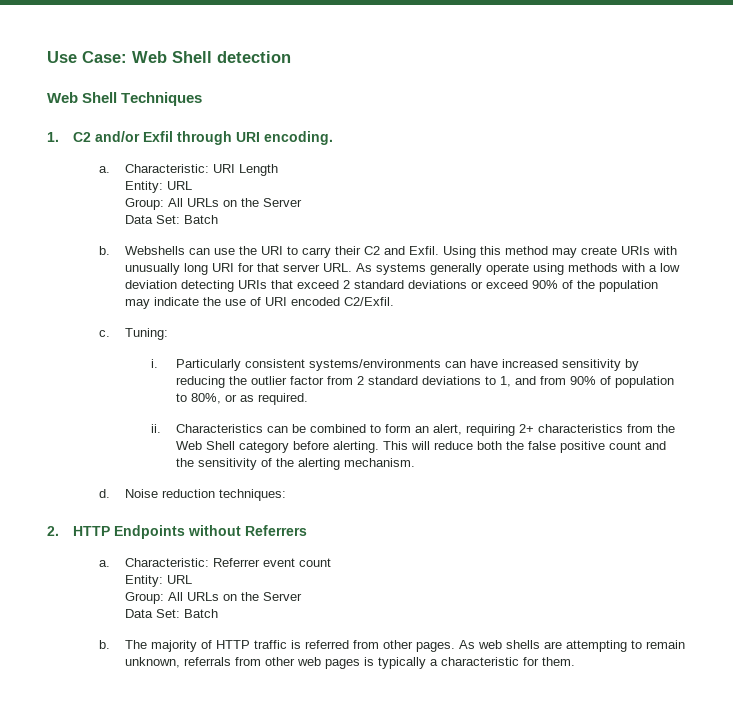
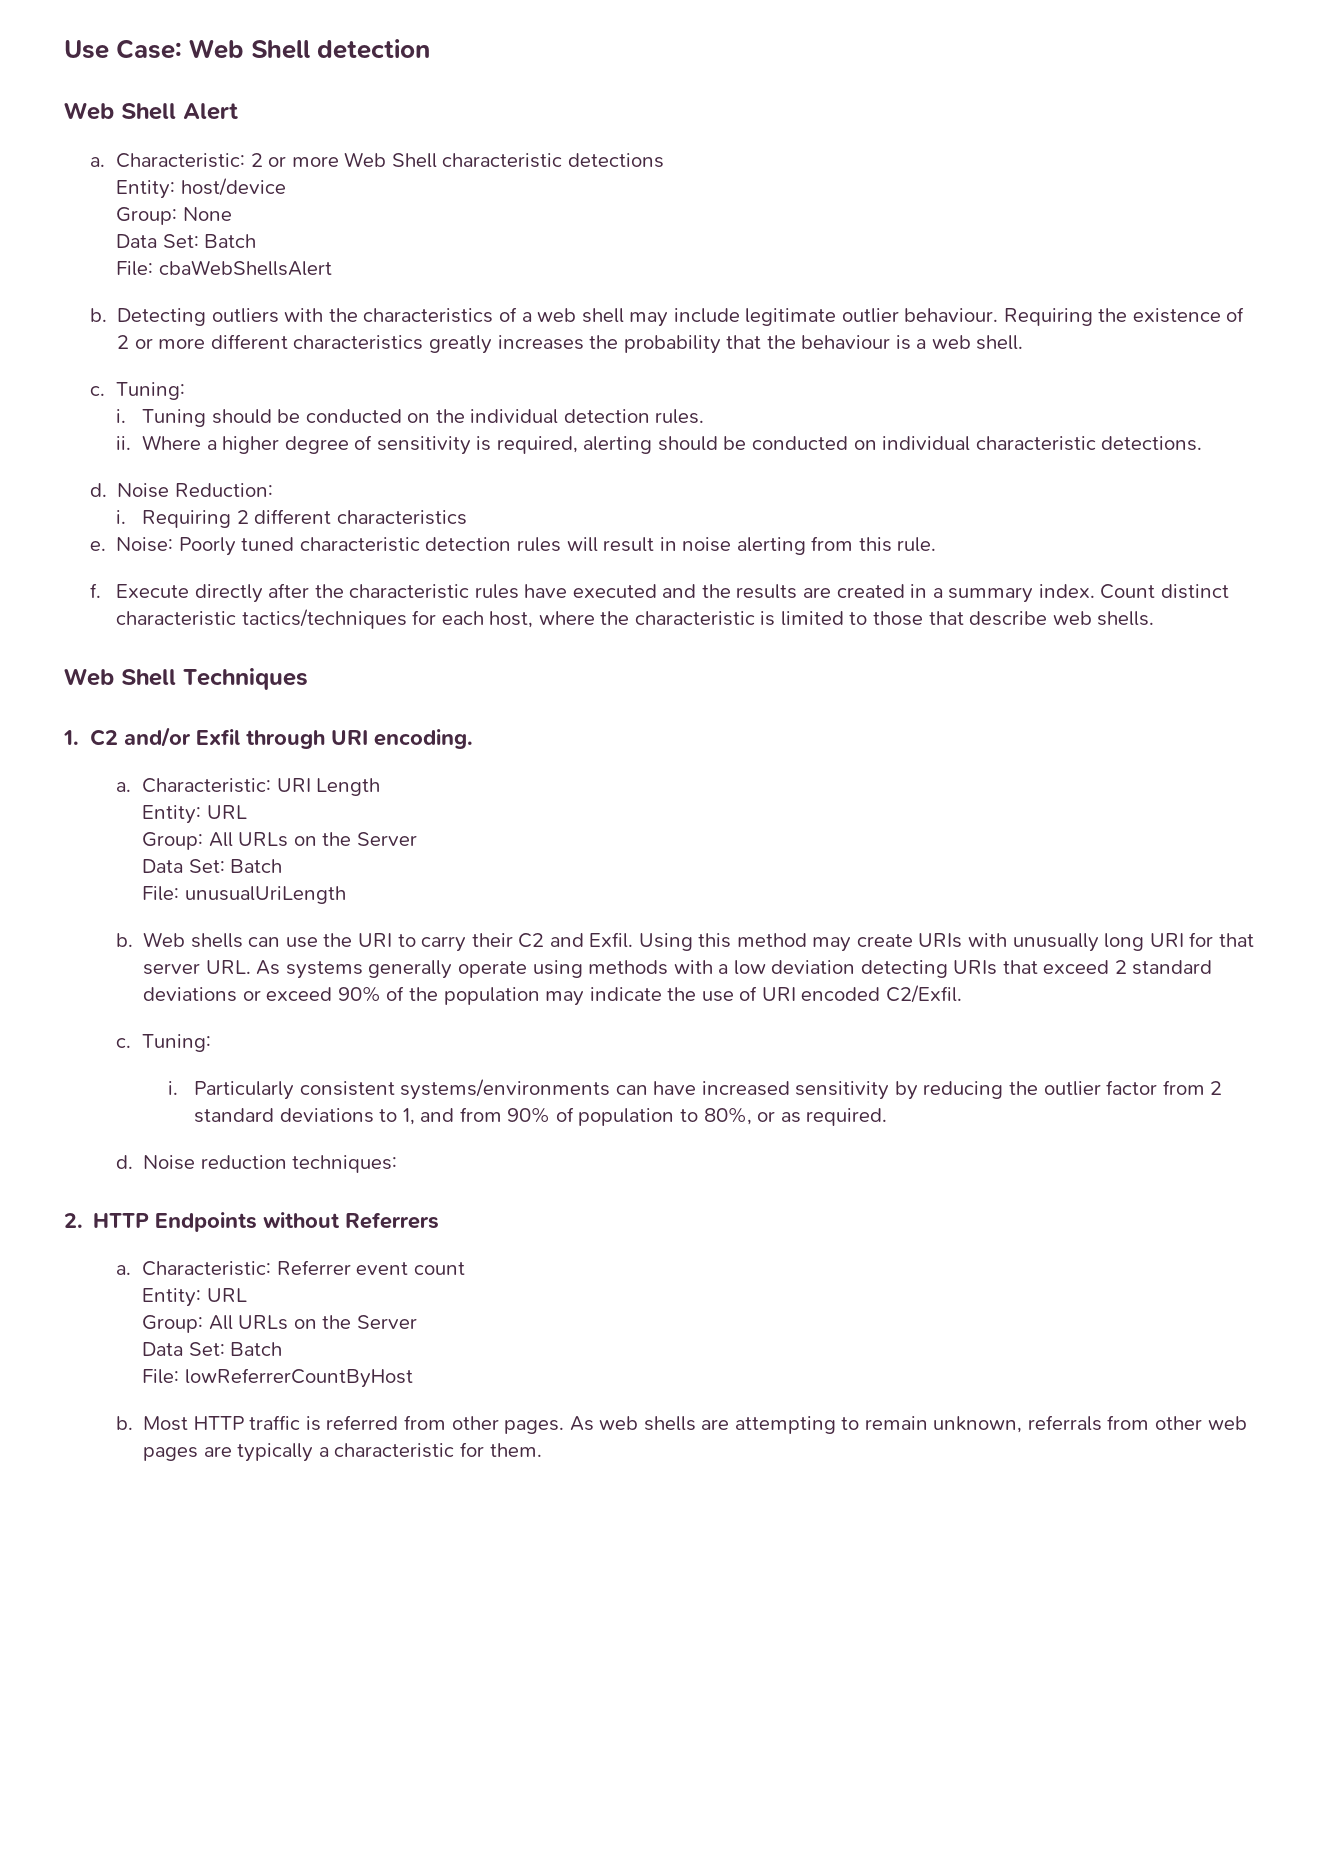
(291, 57) none -> [64,102,238,120] [90,152,664,168] [116,178,286,199] [116,207,232,225] [116,234,257,248] [116,260,332,276] [90,307,1245,327] [117,334,1024,354] [90,382,186,400] [116,409,705,427] [116,435,1203,455] [90,483,273,498] [116,509,467,528] [90,536,937,556] [90,583,1229,603] [116,609,1155,629] // Web Shell Alert // a. Characteristic: 2 or more Web Shell characteristic detections // Entity: host/device // Group: None // Data Set: Batch // File: cbaWebShellsAlert // b. Detecting outliers with the characteristics of a web shell may include legitimate outlier behaviour. Requiring the existence of 2 or more different characteristics greatly increases the probability that the behaviour is a web shell. // c. Tuning: // i. Tuning should be conducted on the individual detection rules. // ii. Where a higher degree of sensitivity is required, alerting should be conducted on individual characteristic detections. // d. Noise Reduction: // i. Requiring 2 different characteristics // e. Noise: Poorly tuned characteristic detection rules will result in noise alerting from this rule. // f. Execute directly after the characteristic rules have executed and the results are created in a summary index. Count distinct characteristic tactics/techniques for each host, where the characteristic is limited to those that describe web shells.
[98,246,185,255] // b. Webshells -> [142,886,346,904] [116,932,243,948] // File: unusualUriLength // b. Web shells
[150,424,676,436] [176,441,667,453] [176,458,416,470] // ii. Characteristics can be combined to form an alert, requiring 2+ characteristics from the Web Shell category before alerting. This will reduce both the false positive count and the sensitivity of the alerting mechanism. -> (888, 1117) none
[98,640,212,652] // b. The majority of -> [142,1368,413,1388] [116,1416,189,1431] // File: lowReferrerCountByHost // b. Most
[363,657,374,666] is -> [203,1446,232,1457] are

